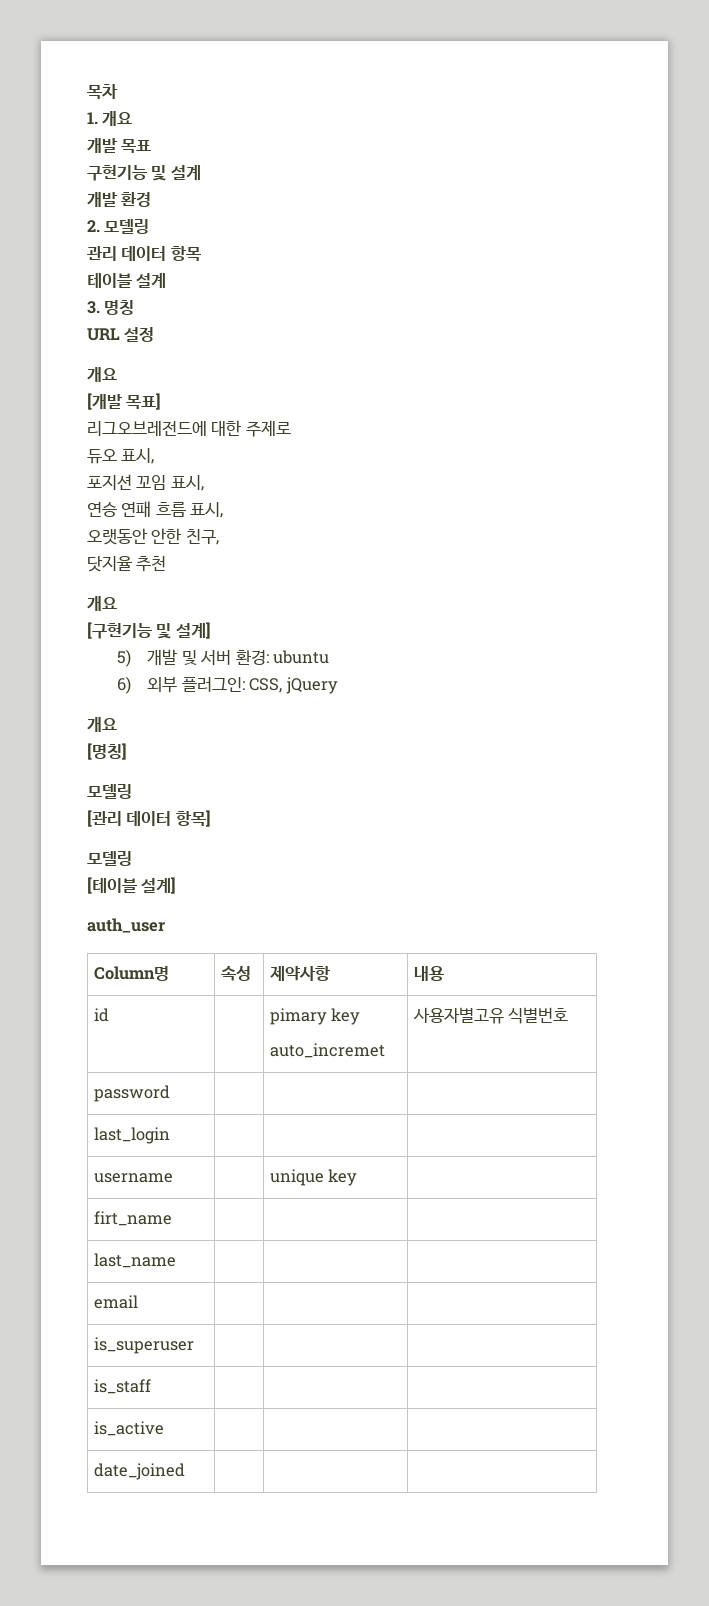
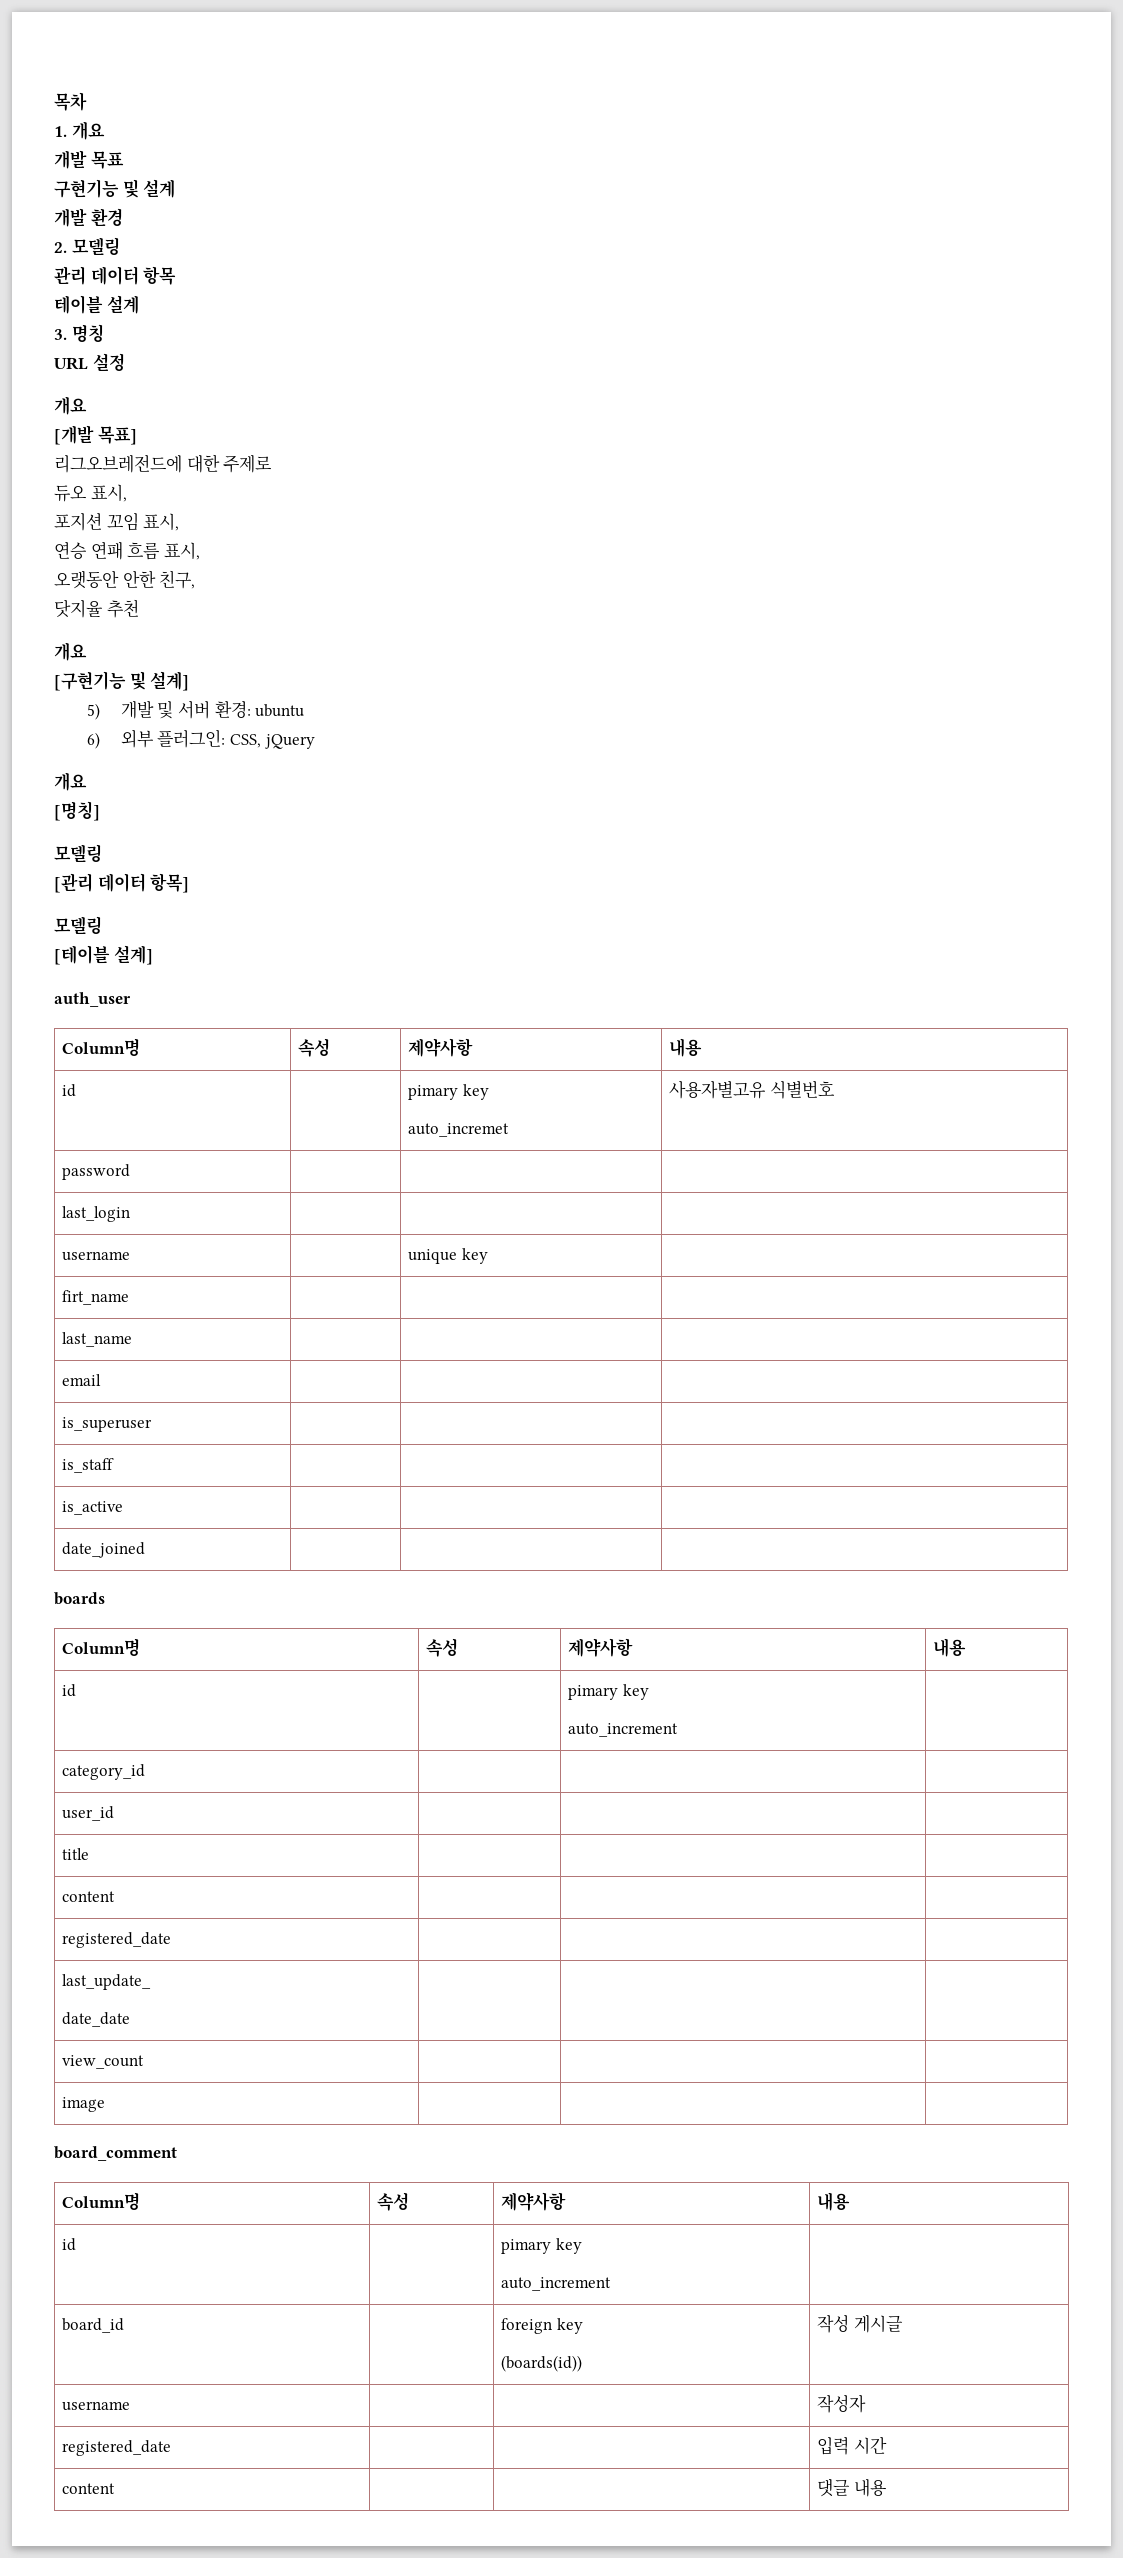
(185, 1471) none -> [54,1592,105,1605] [62,1638,141,1656] [426,1638,459,1657] [568,1638,634,1657] [933,1638,967,1657] [62,1684,77,1697] [568,1684,649,1700] [568,1723,679,1737] [62,1764,146,1780] [62,1806,115,1821] [62,1848,90,1860] [62,1891,116,1902] [62,1932,172,1948] [62,1974,152,1990] [62,2012,131,2027] [62,2055,145,2069] [62,2097,106,2112] [54,2146,177,2161] [62,2192,141,2210] [377,2192,410,2211] [501,2192,567,2211] [817,2192,851,2211] [62,2238,77,2251] [501,2238,582,2254] [501,2277,612,2291] [62,2318,125,2333] [501,2318,583,2334] [501,2355,583,2372] [817,2314,903,2333] [62,2401,131,2411] [817,2395,867,2413] [62,2440,172,2456] [817,2436,887,2455] [62,2483,116,2494] [817,2478,887,2497] // boards // Column명 | 속성 | 제약사항 | 내용 // id | | pimary key // auto_increment | // category_id | | | // user_id | | | // title | | | // content | | | // registered_date | | | // last_update_ // date_date | | | // view_count | | | // image | | | // board_comment // Column명 | 속성 | 제약사항 | 내용 // id | | pimary key // auto_increment | // board_id | | foreign key // (boards(id)) | 작성 게시글 // username | | | 작성자 // registered_date | | | 입력 시간 // content | | | 댓글 내용

